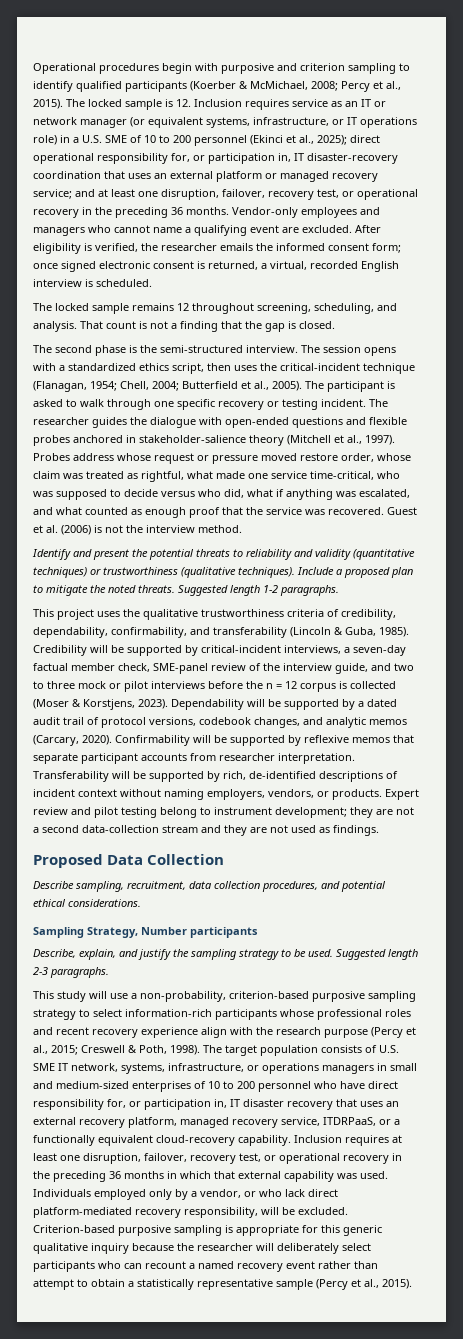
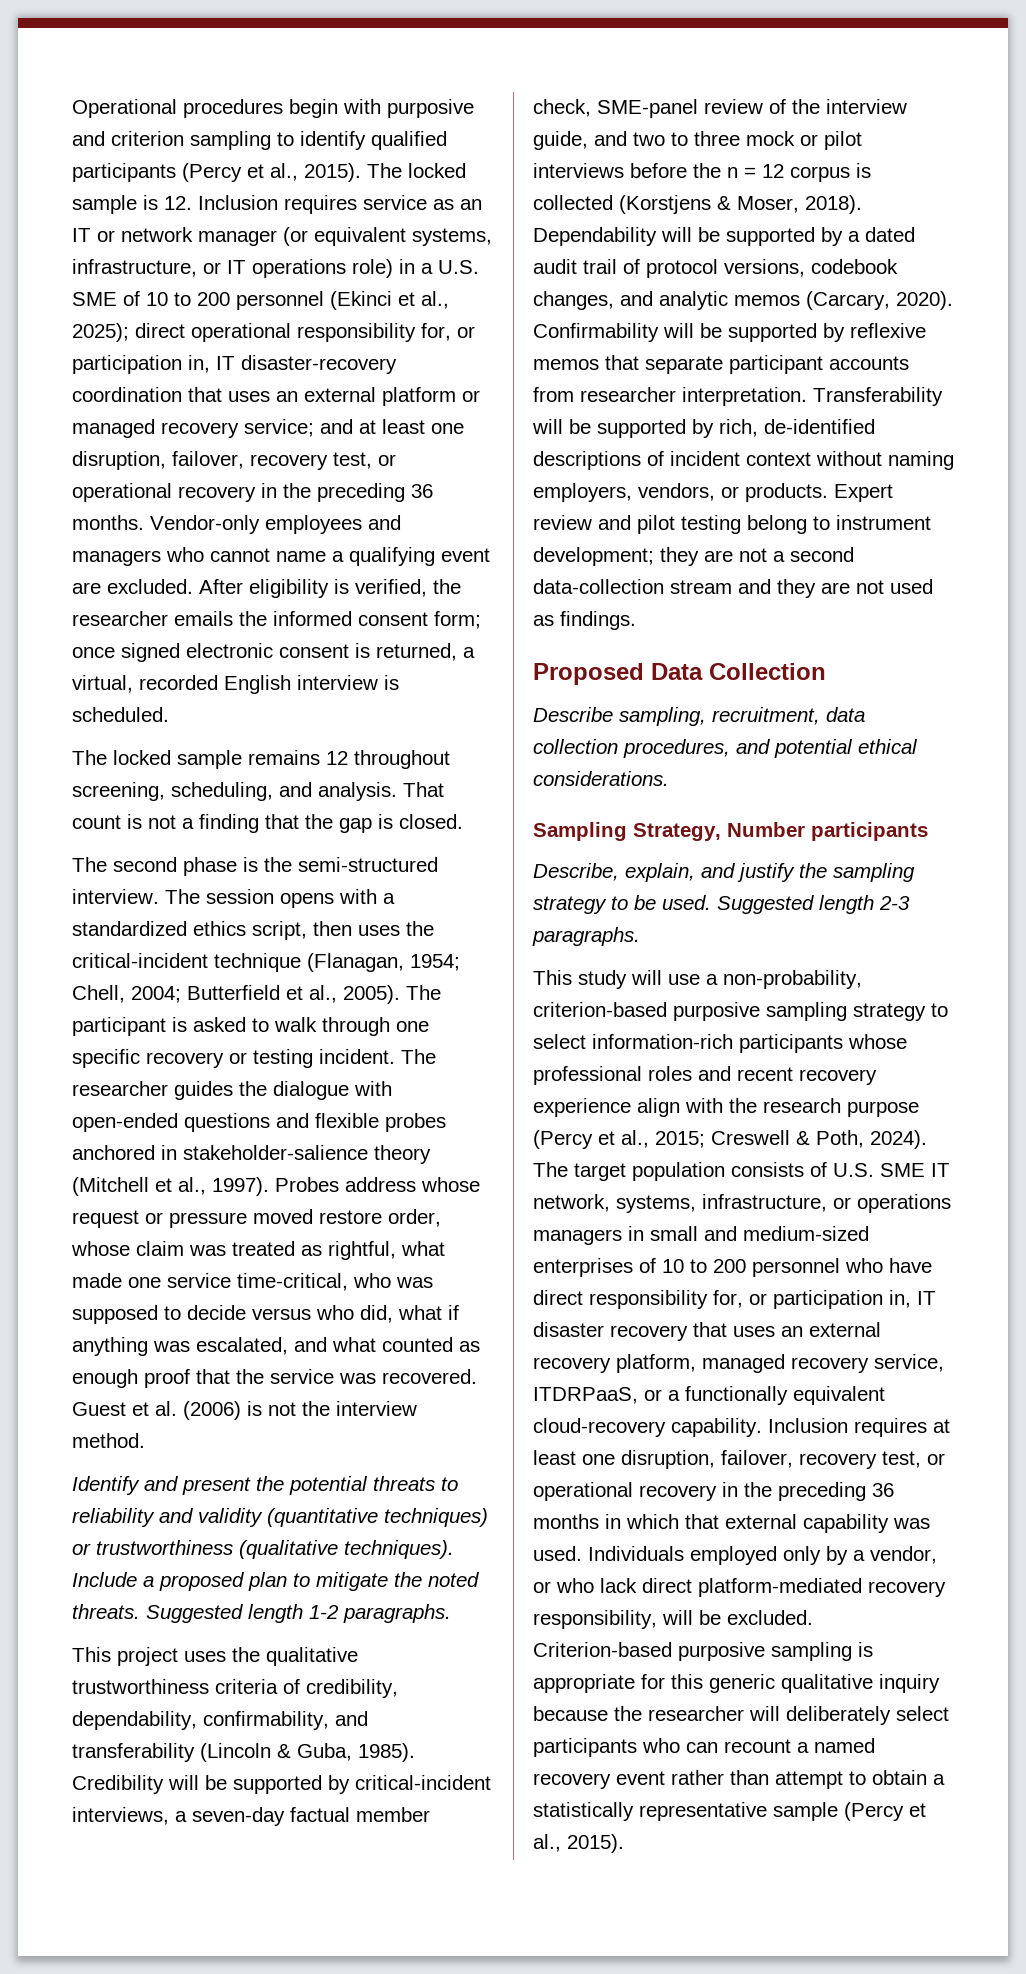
[190,81,370,92] (Koerber & McMichael, 2008; Percy -> [182,163,242,182] (Percy
[33,699,168,710] (Moser & Korstjens, 2023). -> [619,195,862,214] (Korstjens & Moser, 2018).
[170,1045,200,1055] 1998). -> [870,1130,927,1149] 2024).

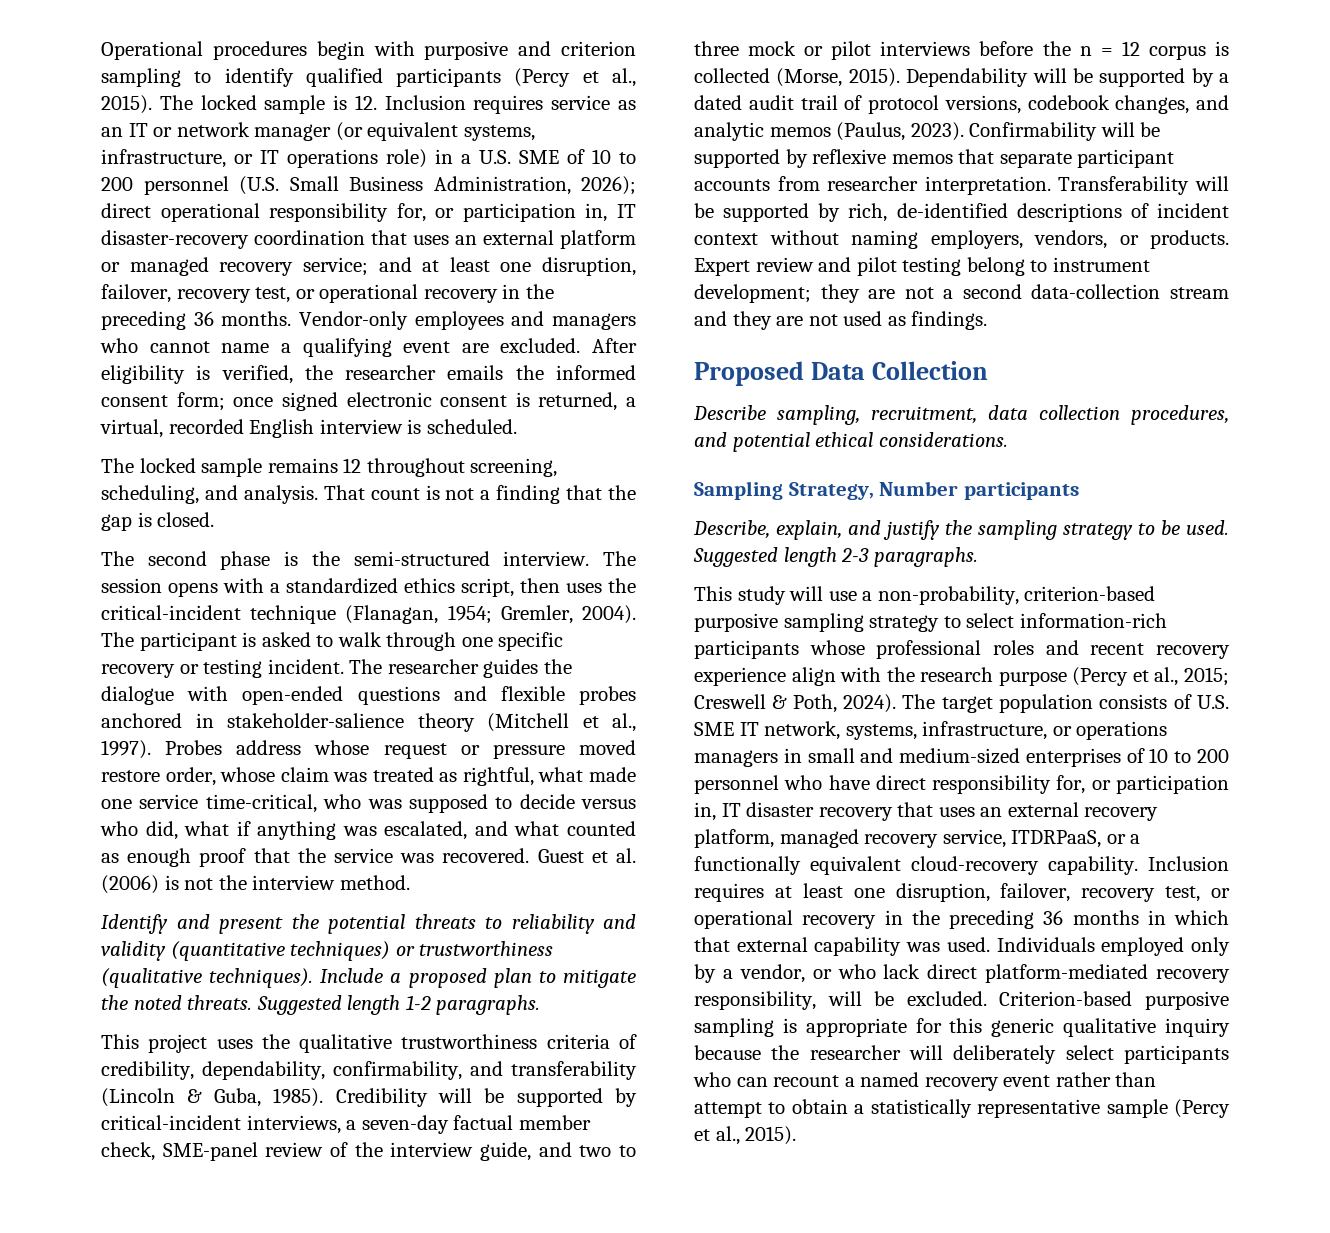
[330,291,449,310] [72,323,129,342] (Ekinci et al., 2025); -> [239,176,636,195] (U.S. Small Business Administration, 2026);
[72,985,400,1004] Chell, 2004; Butterfield et al., 2005). -> [500,605,636,624] Gremler, 2004).
[619,195,862,214] (Korstjens & Moser, 2018). -> [776,68,900,87] (Morse, 2015).
[806,291,953,310] (Carcary, 2020). -> [836,122,964,141] (Paulus, 2023).

